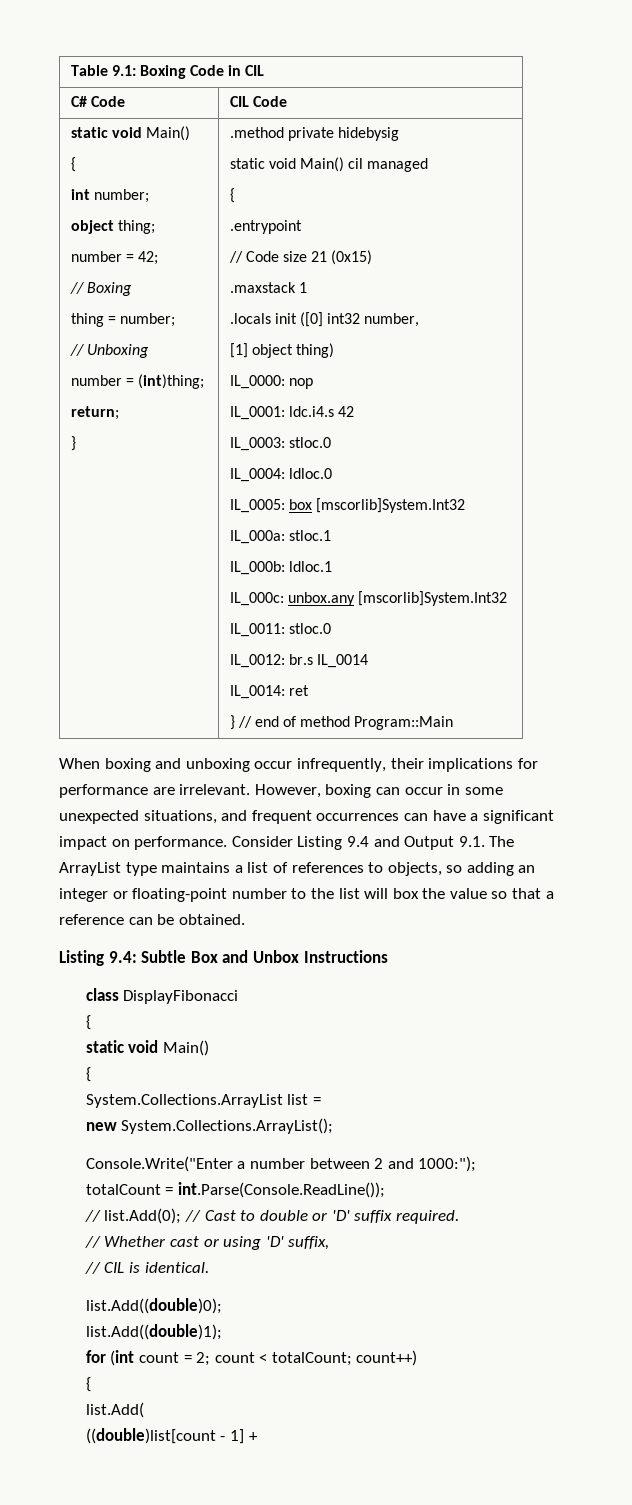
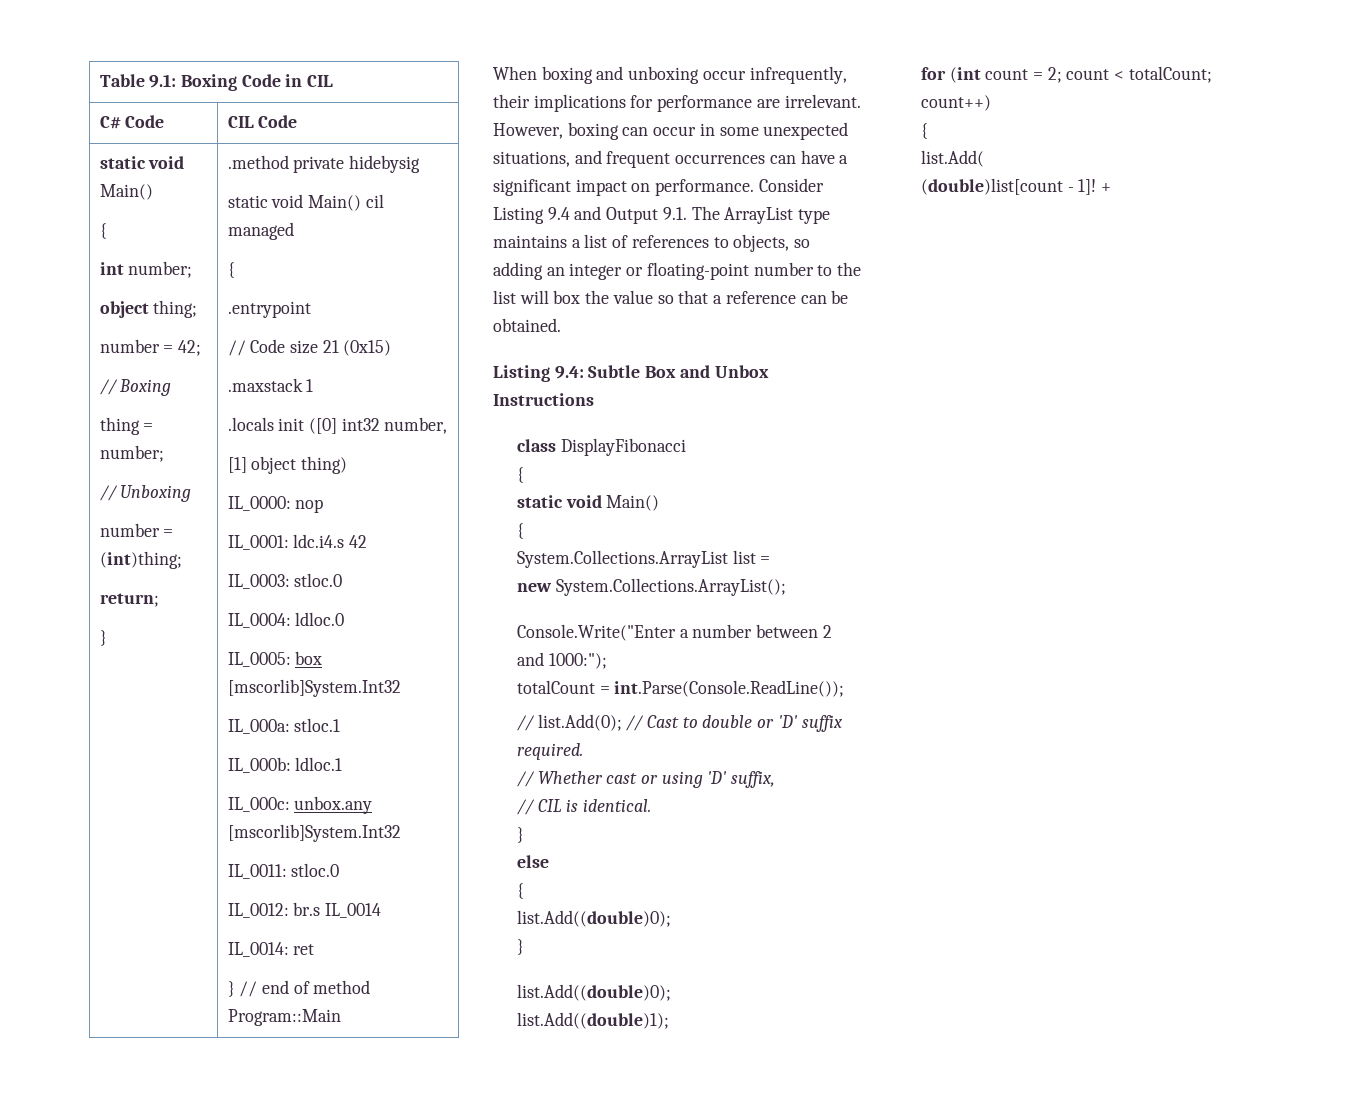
(209, 1267) none -> [516,827,524,843] [516,855,549,868] [516,883,524,899] [516,910,671,927] [516,939,524,955] // } // else // { // list.Add((double)0); // }
[85,1428,244,1444] ((double)list[count - 1] -> [920,178,1097,195] (double)list[count - 1]!

